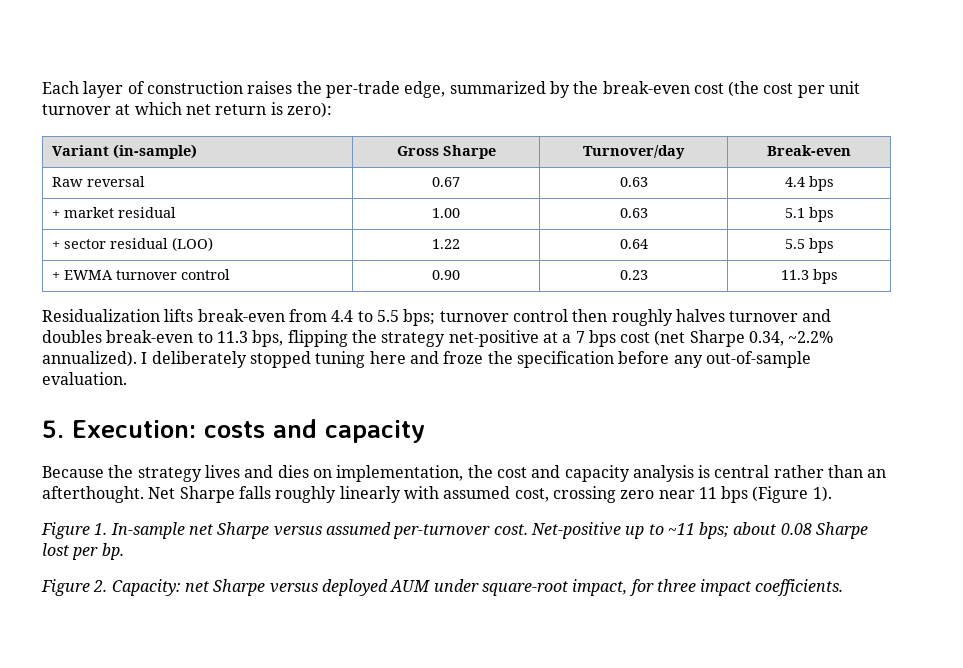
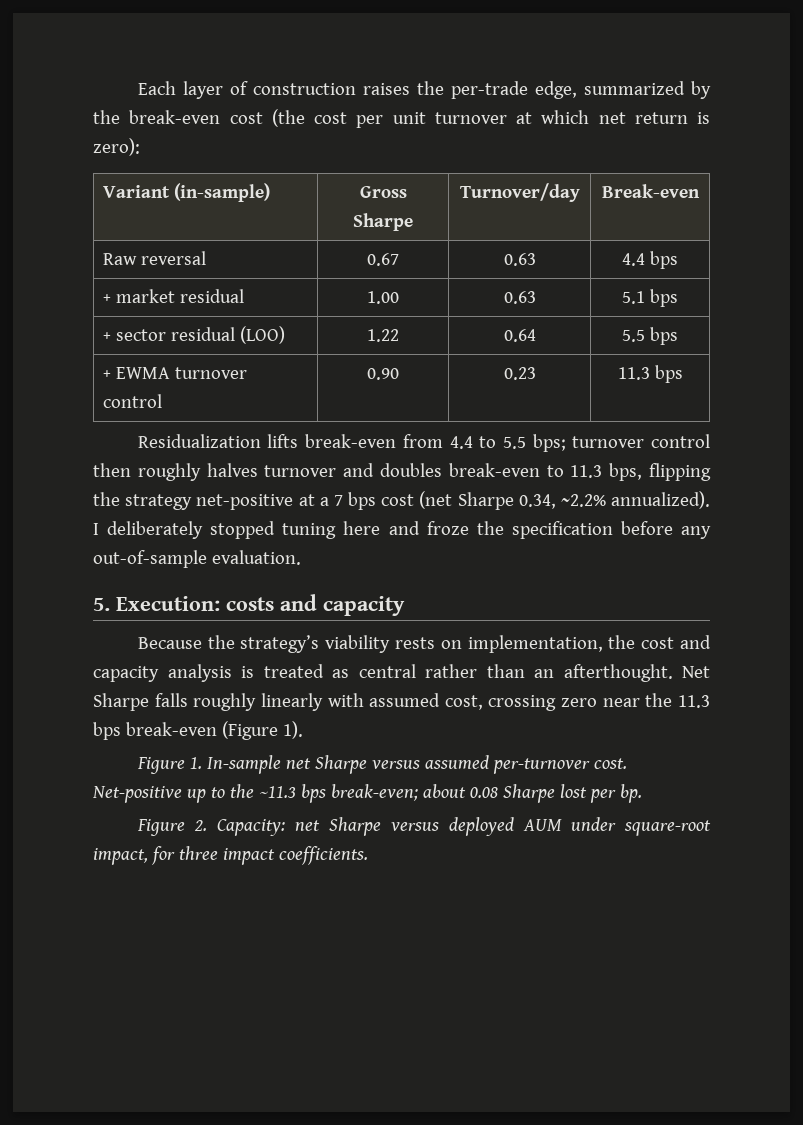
[137,465,309,482] strategy lives and dies -> [240,635,435,653] strategy’s viability rests
(711, 471) none -> [263,664,349,678] treated as
[698,486,749,503] 11 bps -> [645,693,710,708] [93,722,217,740] the 11.3 bps break-even
[667,522,730,539] ~11 bps; -> [229,784,418,803] the ~11.3 bps break-even;

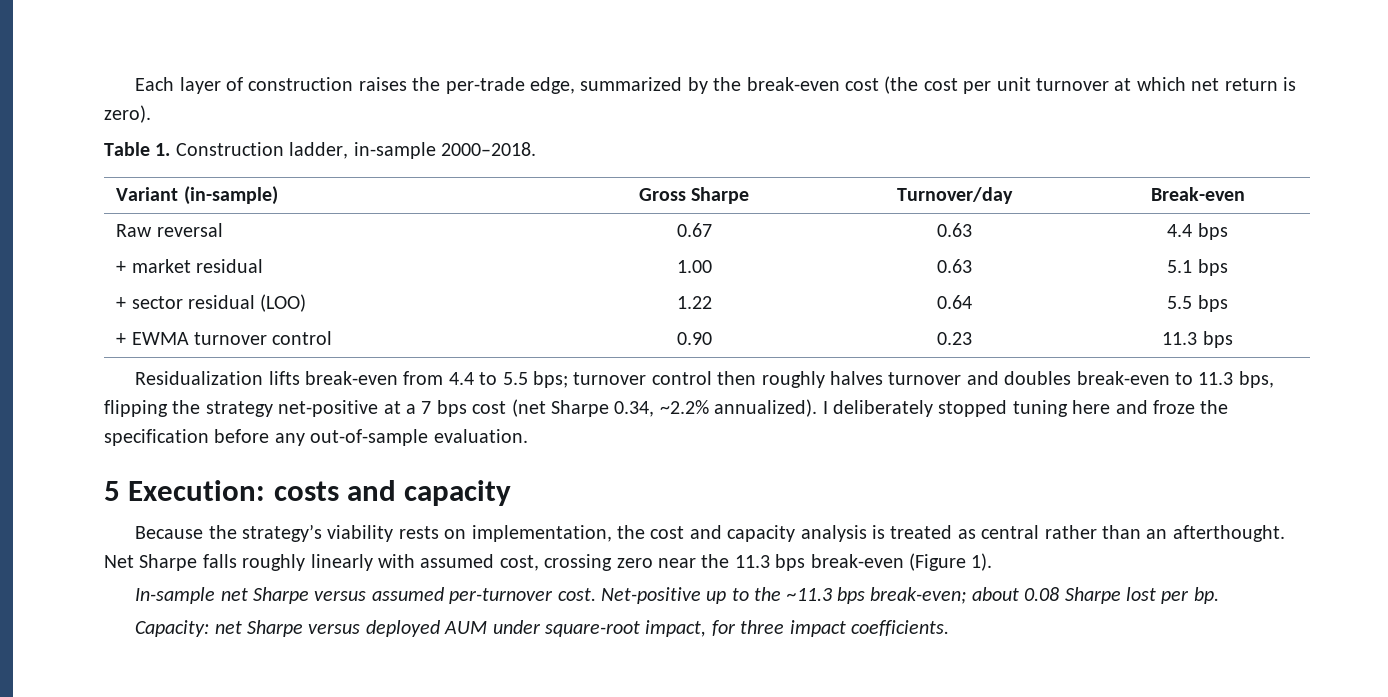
[93,138,140,156] zero): -> [104,105,151,123] [104,142,536,159] zero). // Table 1. Construction ladder, in-sample 2000–2018.
[93,598,110,611] 5. -> [104,481,120,501] 5
[136,757,202,774] Figure 1. -> (993, 562) none
[136,819,207,836] Figure 2. -> (1219, 595) none

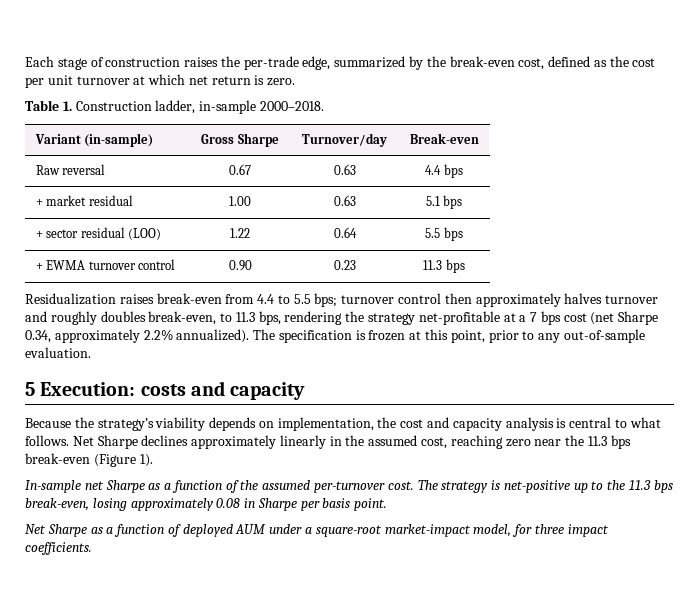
[179,77,221,94] layer -> [57,58,87,70] stage
[845,76,919,94] cost (the -> [518,56,629,70] cost, defined as the
[104,105,151,123] zero). -> [267,78,296,86] zero.
[268,371,300,385] lifts -> [119,294,154,304] raises
[761,371,825,388] roughly -> [475,293,561,307] approximately
[1004,371,1170,385] doubles break-even -> [50,311,217,325] roughly doubles break-even,
[104,400,168,417] flipping -> [284,311,343,325] rendering
[278,400,379,417] net-positive -> [418,311,500,325] net-profitable
[659,399,1229,417] [104,429,270,446] ~2.2% annualized). I deliberately stopped tuning here and froze the specification before -> [54,329,535,343] approximately 2.2% annualized). The specification is frozen at this point, prior to
[398,526,439,539] rests -> [209,417,257,431] depends
[890,525,1285,542] [104,554,415,571] treated as central rather than an afterthought. Net Sharpe falls roughly linearly with -> [569,417,661,428] [25,435,365,449] central to what follows. Net Sharpe declines approximately linearly in the
[544,554,613,571] crossing -> [450,435,503,449] reaching
[314,587,1219,604] [135,620,707,637] versus assumed per-turnover cost. Net-positive up to the ~11.3 bps break-even; about 0.08 Sharpe lost per bp. // Capacity: net Sharpe versus deployed AUM under square-root impact, -> [148,480,673,493] [25,498,388,511] [25,524,512,537] as a function of the assumed per-turnover cost. The strategy is net-positive up to the 11.3 bps break-even, losing approximately 0.08 in Sharpe per basis point. // Net Sharpe as a function of deployed AUM under a square-root market-impact model,

